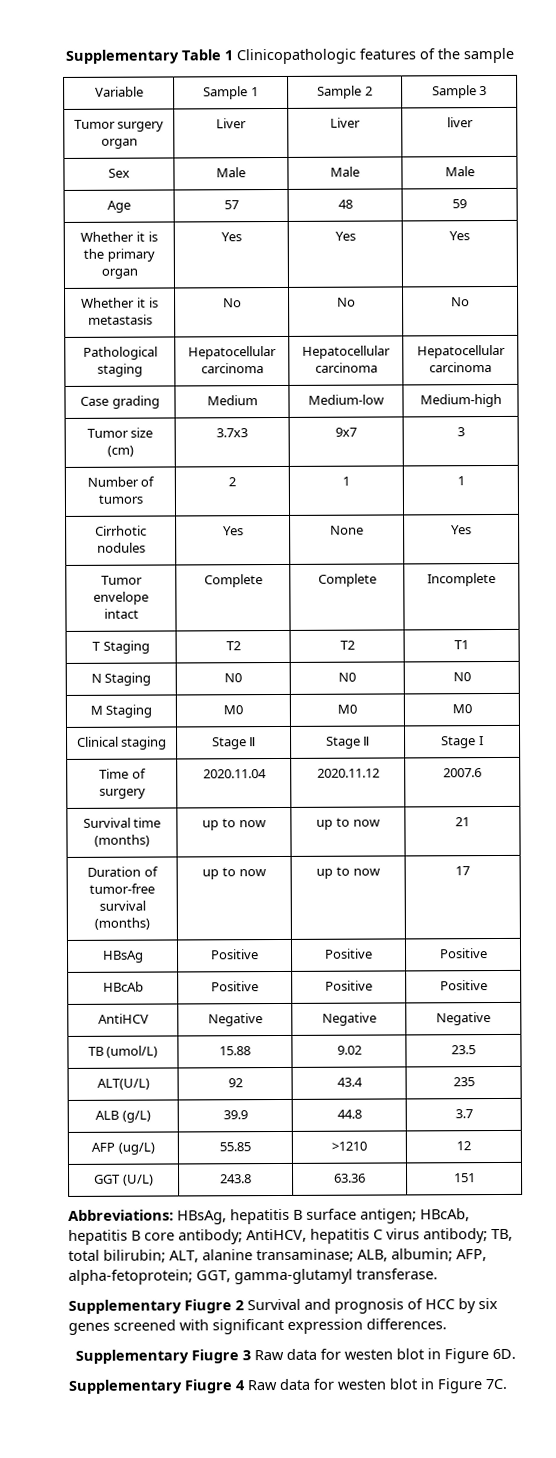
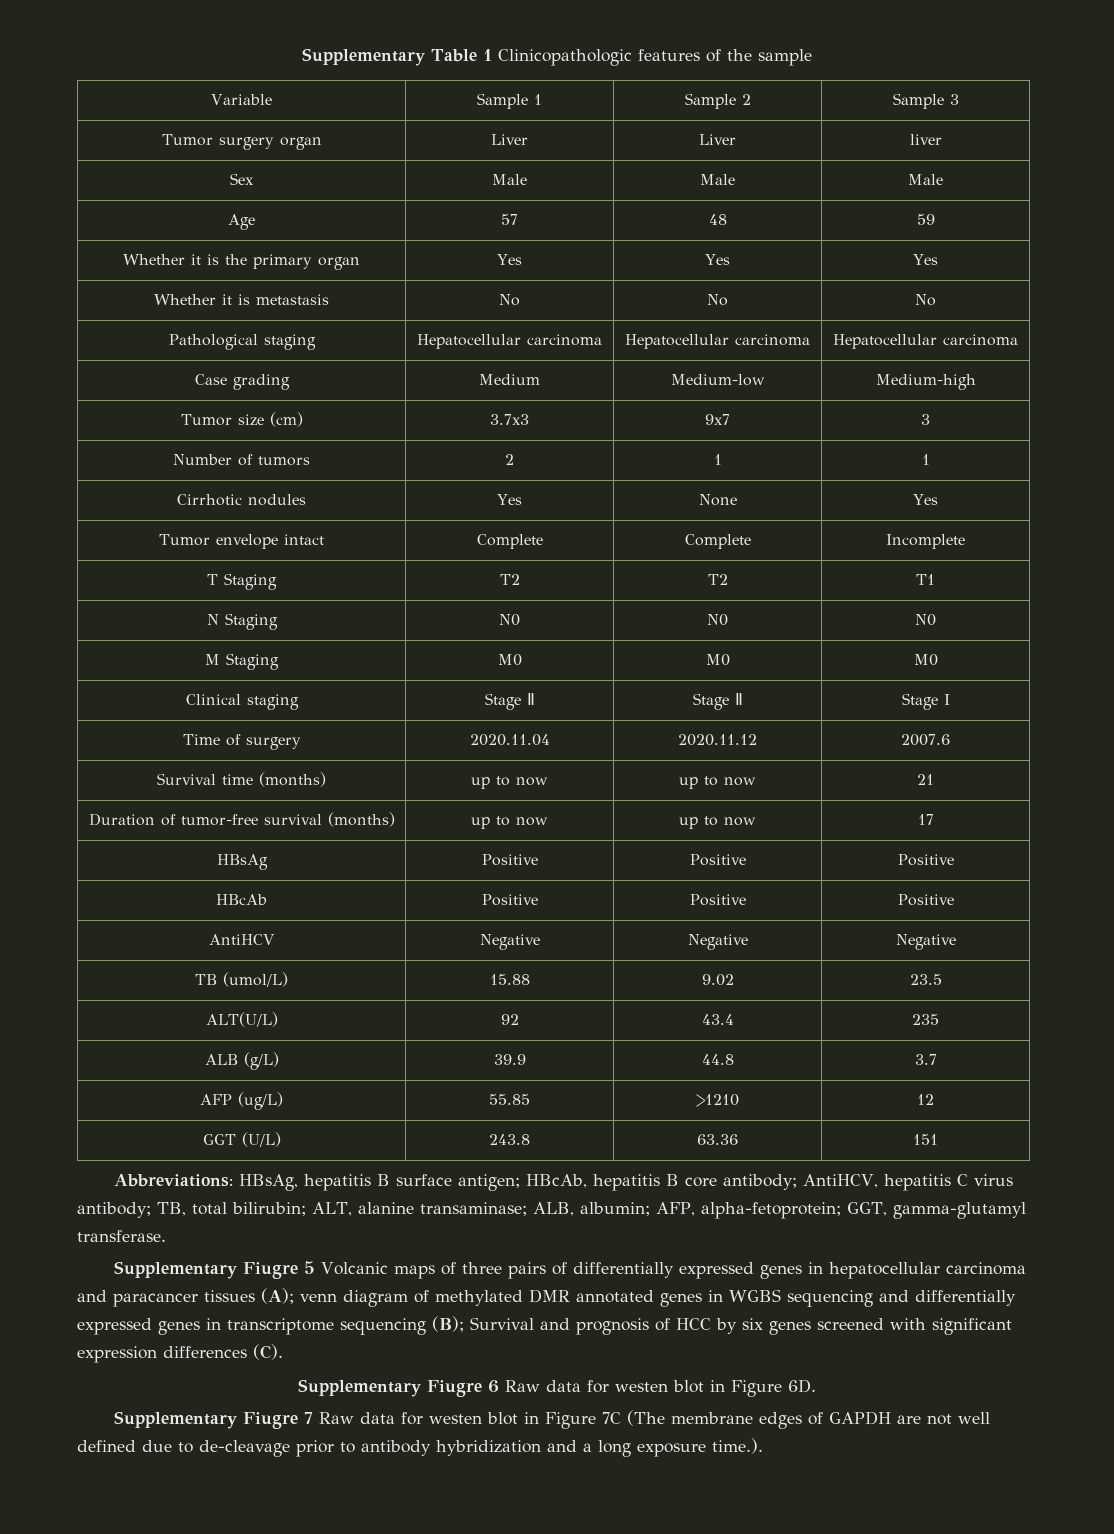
[235,1300,244,1311] 2 -> [303,1261,1026,1279] [77,1288,1016,1307] [77,1316,464,1335] 5 Volcanic maps of three pairs of differentially expressed genes in hepatocellular carcinoma and paracancer tissues (A); venn diagram of methylated DMR annotated genes in WGBS sequencing and differentially expressed genes in transcriptome sequencing (B);
[366,1318,447,1330] [75,1349,251,1364] differences. // Supplementary Fiugre 3 -> [163,1344,283,1360] [298,1379,499,1397] differences (C). // Supplementary Fiugre 6
[235,1378,507,1394] 4 Raw data for westen blot in Figure 7C. -> [303,1410,990,1429] [77,1438,763,1457] 7 Raw data for westen blot in Figure 7C (The membrane edges of GAPDH are not well defined due to de-cleavage prior to antibody hybridization and a long exposure time.).

